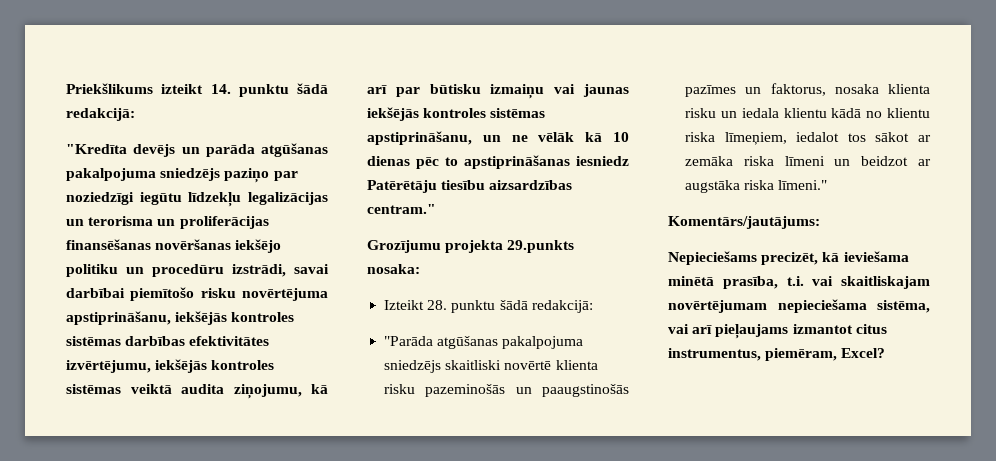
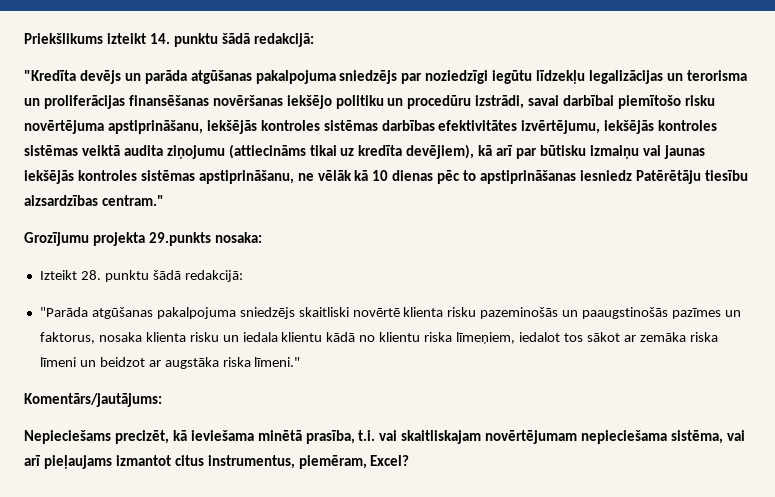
[224,168,270,183] paziņo -> (398, 77) none
[233,384,302,399] ziņojumu, -> [166,144,475,159] ziņojumu (attiecināms tikai uz kredīta devējiem),
[482,135,501,142] un -> (294, 177) none

